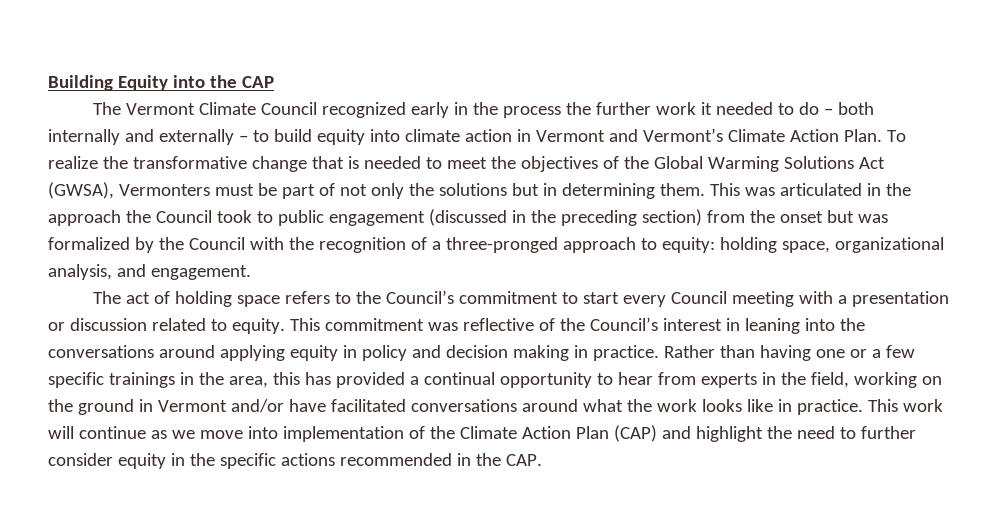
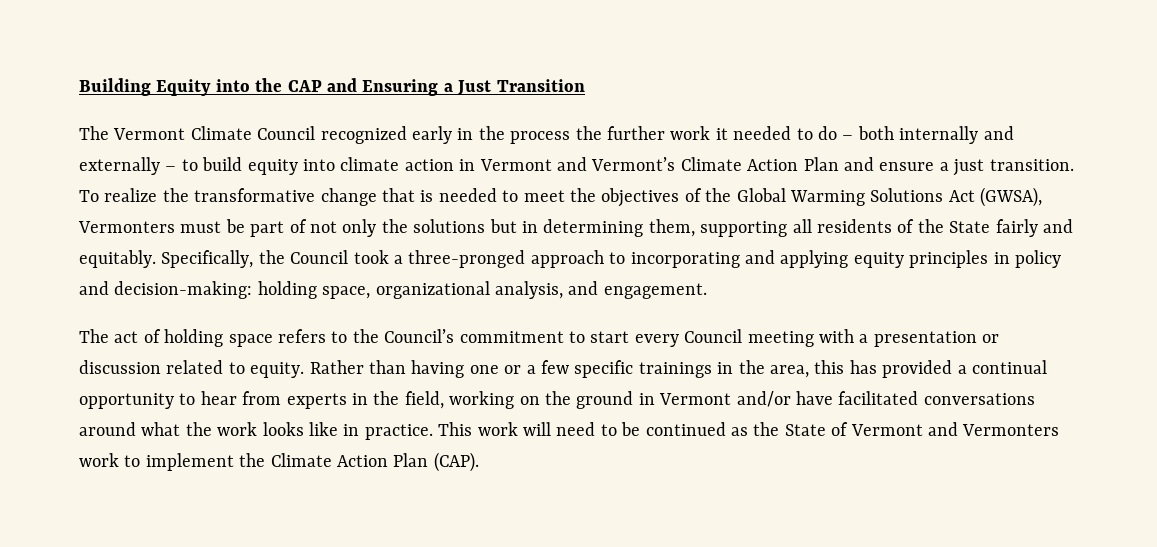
(274, 82) none -> [327,78,585,96] and Ensuring a Just Transition
[843,129,882,142] Plan. -> [803,157,1074,176] Plan and ensure a just transition.
[659,183,911,196] [48,209,888,226] [48,237,715,253] them. This was articulated in the approach the Council took to public engagement (discussed in the preceding section) from the onset but was formalized by the Council with the recognition of a three-pronged approach to equity: -> [648,219,1073,237] [79,250,1061,268] [79,281,253,299] them, supporting all residents of the State fairly and equitably. Specifically, the Council took a three-pronged approach to incorporating and applying equity principles in policy and decision-making:
[289,317,865,334] [48,345,659,361] This commitment was reflective of the Council’s interest in leaning into the conversations around applying equity in policy and decision making in practice. -> (305, 370) none
[78,425,916,442] [48,453,542,469] continue as we move into implementation of the Climate Action Plan (CAP) and highlight the need to further consider equity in the specific actions recommended in the CAP. -> [556,422,1060,436] [79,452,479,472] need to be continued as the State of Vermont and Vermonters work to implement the Climate Action Plan (CAP).

